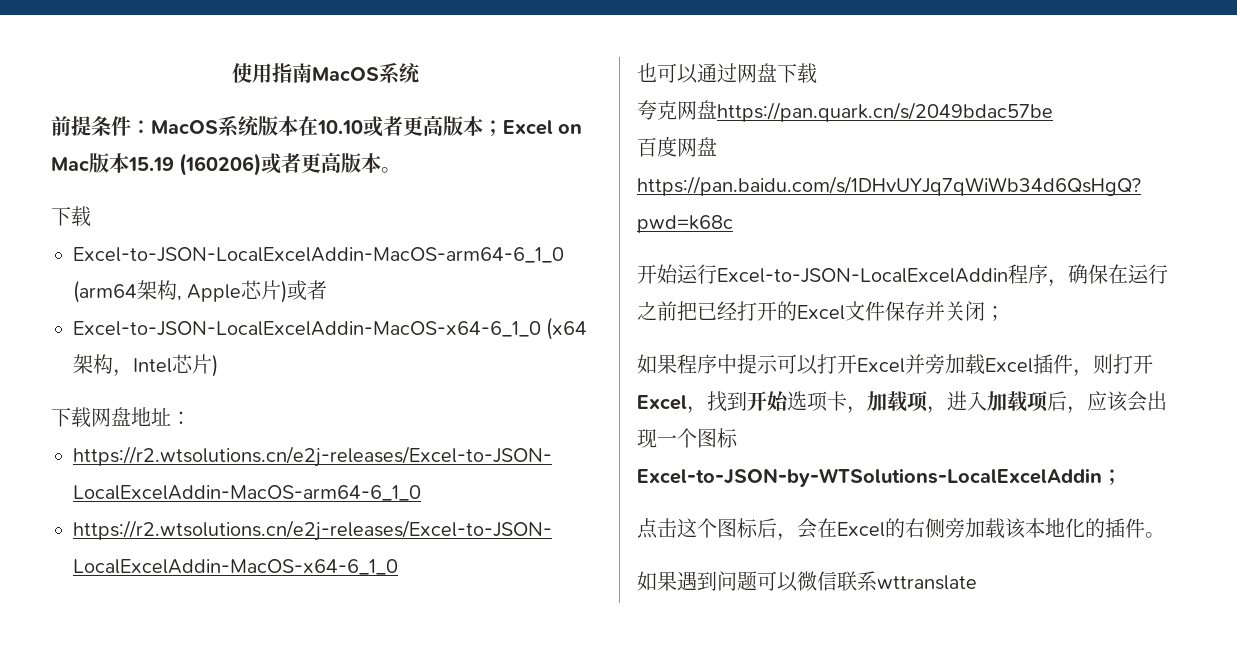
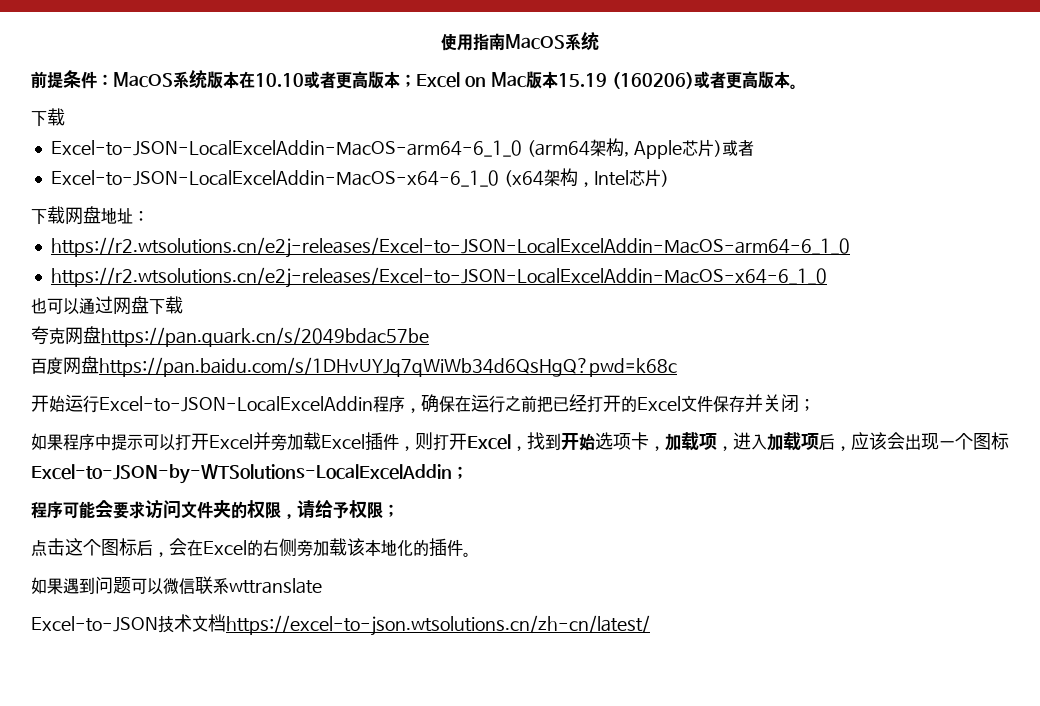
(1122, 477) none -> [31,499,399,520] // 程序可能会要求访问文件夹的权限，请给予权限；
(977, 582) none -> [31,614,650,636] // Excel-to-JSON技术文档https://excel-to-json.wtsolutions.cn/zh-cn/latest/

